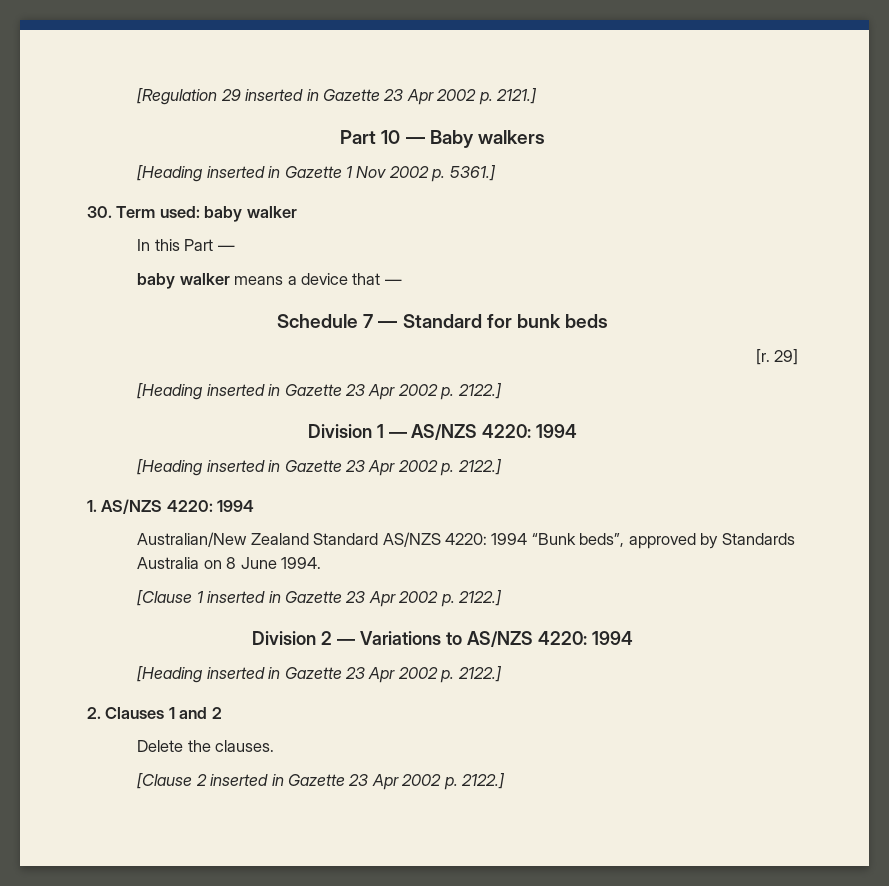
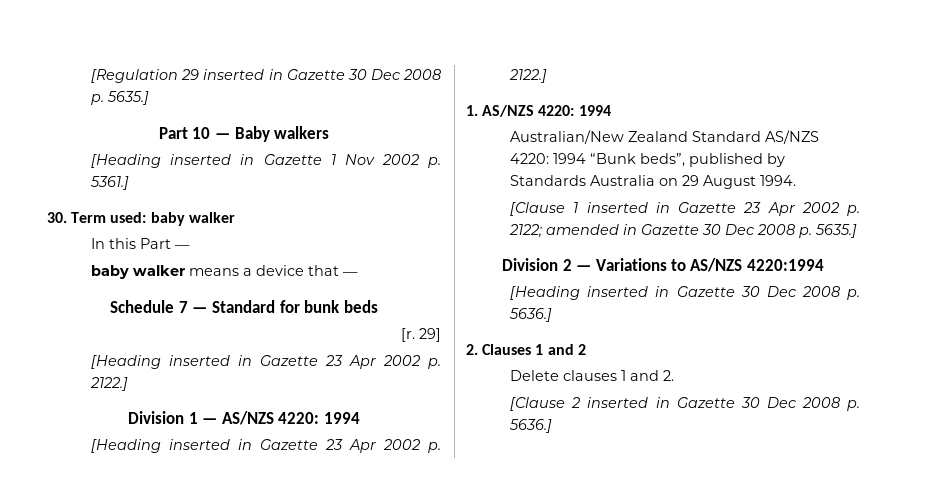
[383,88,538,105] 23 Apr 2002 p. 2121.] -> [347,69,441,80] [91,91,150,105] 30 Dec 2008 p. 5635.]
[628,533,696,549] approved -> [689,153,764,167] published
[226,557,277,569] 8 June -> [682,175,757,189] 29 August
[458,590,503,606] 2122.] -> [509,224,858,238] 2122; amended in Gazette 30 Dec 2008 p. 5635.]
[537,631,633,645] [137,666,502,683] 4220: 1994 // [Heading inserted in Gazette 23 Apr 2002 p. 2122.] -> [746,259,824,271] [510,286,860,300] [509,308,553,322] 4220:1994 // [Heading inserted in Gazette 30 Dec 2008 p. 5636.]
[187,740,275,752] the clauses. -> [563,370,675,381] clauses 1 and 2.
[348,773,506,790] 23 Apr 2002 p. 2122.] -> [740,397,860,411] [509,419,553,433] 30 Dec 2008 p. 5636.]

